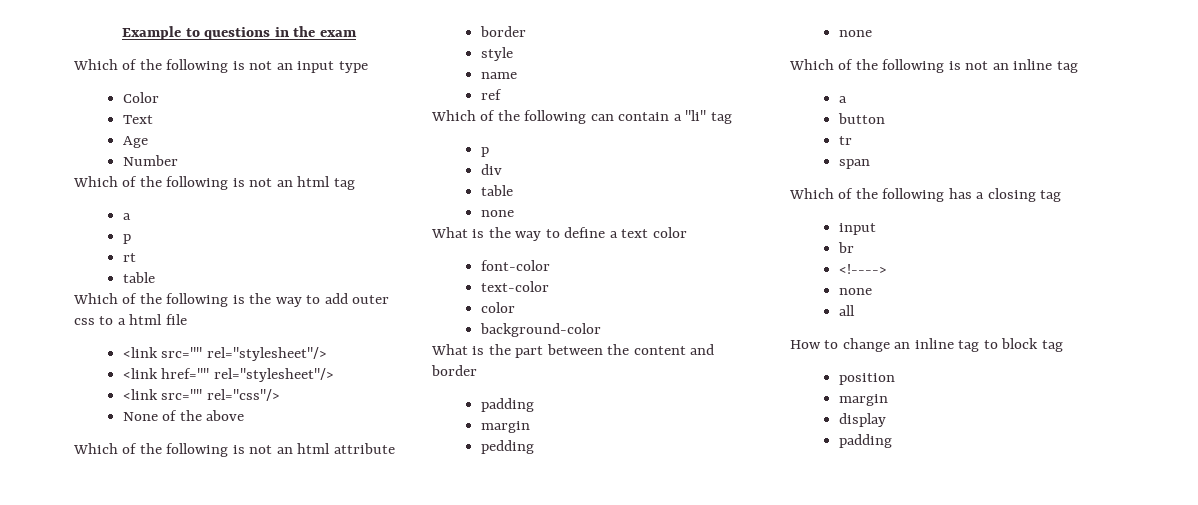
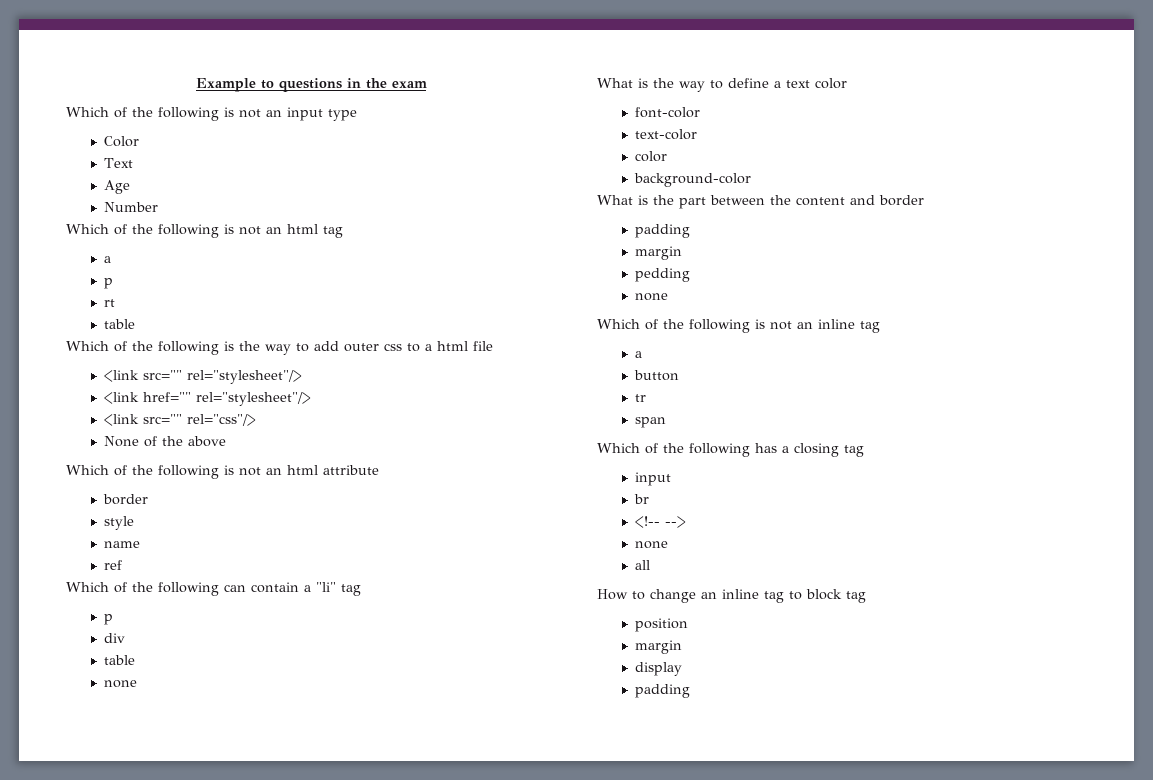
[838,264,887,274] <!----> -> [635,516,687,528] <!-- -->

